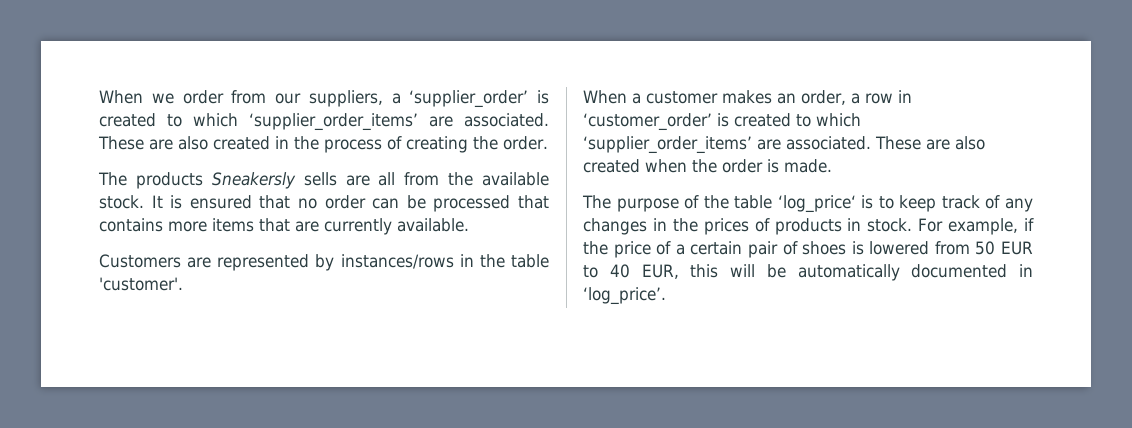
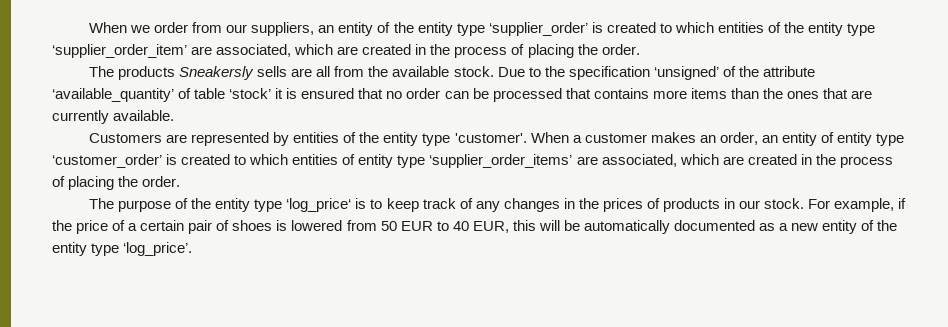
[391,93,401,104] a -> [318,22,485,36] an entity of the entity type
[249,113,549,131] [98,136,468,153] ‘supplier_order_items’ are associated. These are also created in the process of creating -> [717,22,876,36] [52,44,574,58] entities of the entity type ‘supplier_order_item’ are associated, which are created in the process of placing
[151,195,163,208] It -> [497,66,815,80] [52,88,284,102] Due to the specification ‘unsigned’ of the attribute ‘available_quantity’ of table ‘stock’ it
(254, 225) none -> [730,88,819,99] than the ones
[340,254,549,269] instances/rows in the table -> [293,132,451,146] entities of the entity type
(183, 284) // -> (527, 138) none
[851,90,912,104] a row in -> [761,132,905,146] an entity of entity type
[583,136,985,154] [583,159,832,173] ‘supplier_order_items’ are associated. These are also created when the order is made. -> [292,154,893,168] [52,176,181,190] entities of entity type ‘supplier_order_items’ are associated, which are created in the process of placing the order.
[734,195,773,209] table -> [215,198,283,212] entity type
(862, 224) none -> [739,200,761,209] our
[1019,264,1033,277] in -> [759,220,898,234] [52,242,120,256] as a new entity of the entity type

